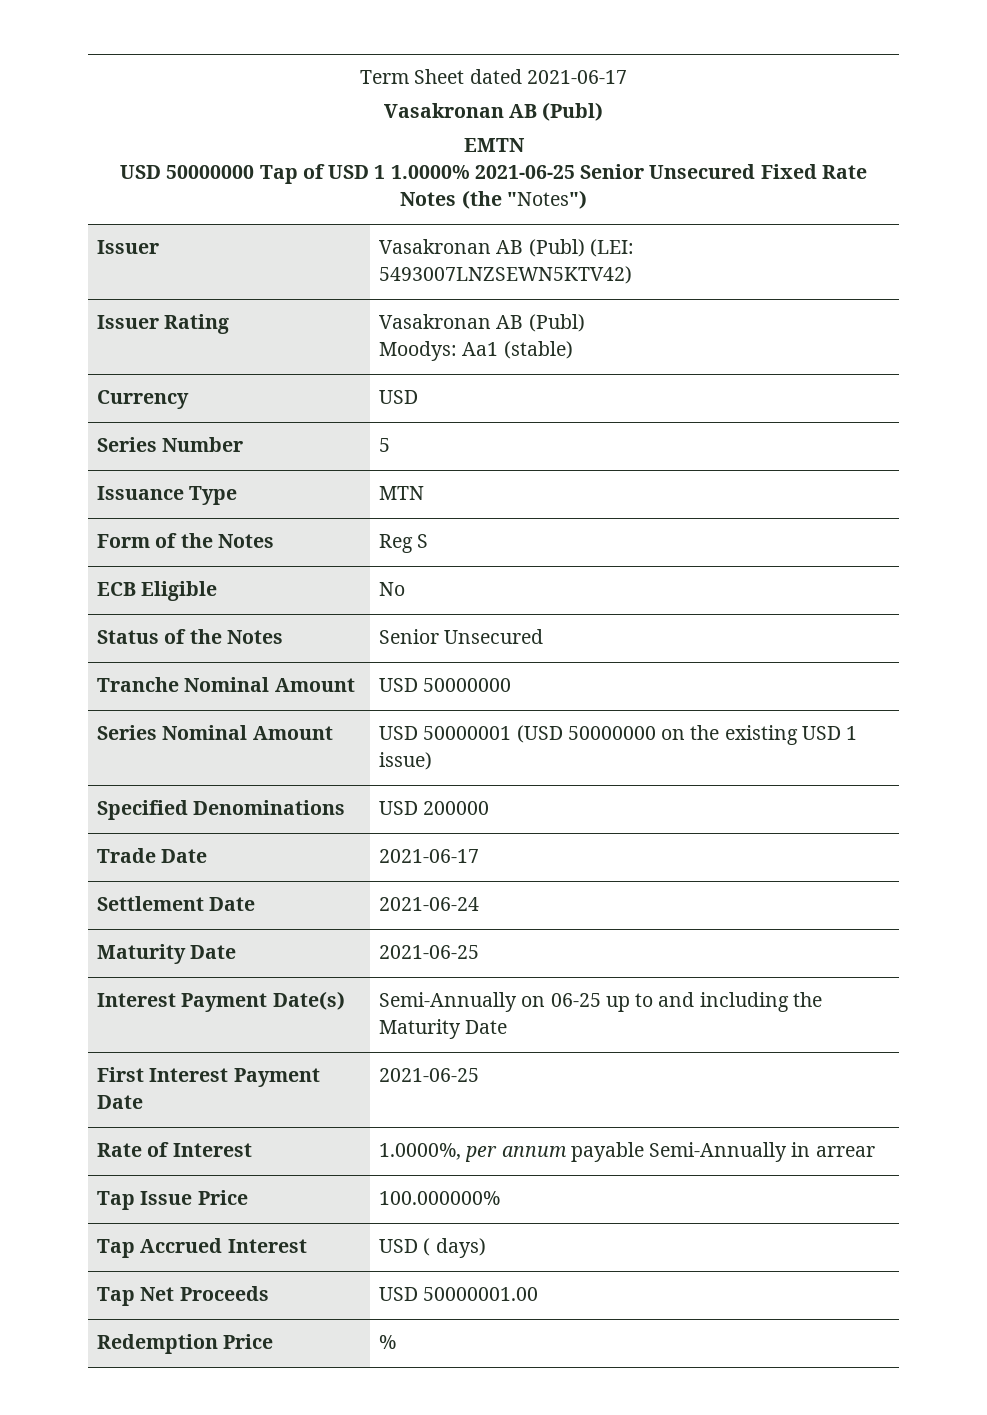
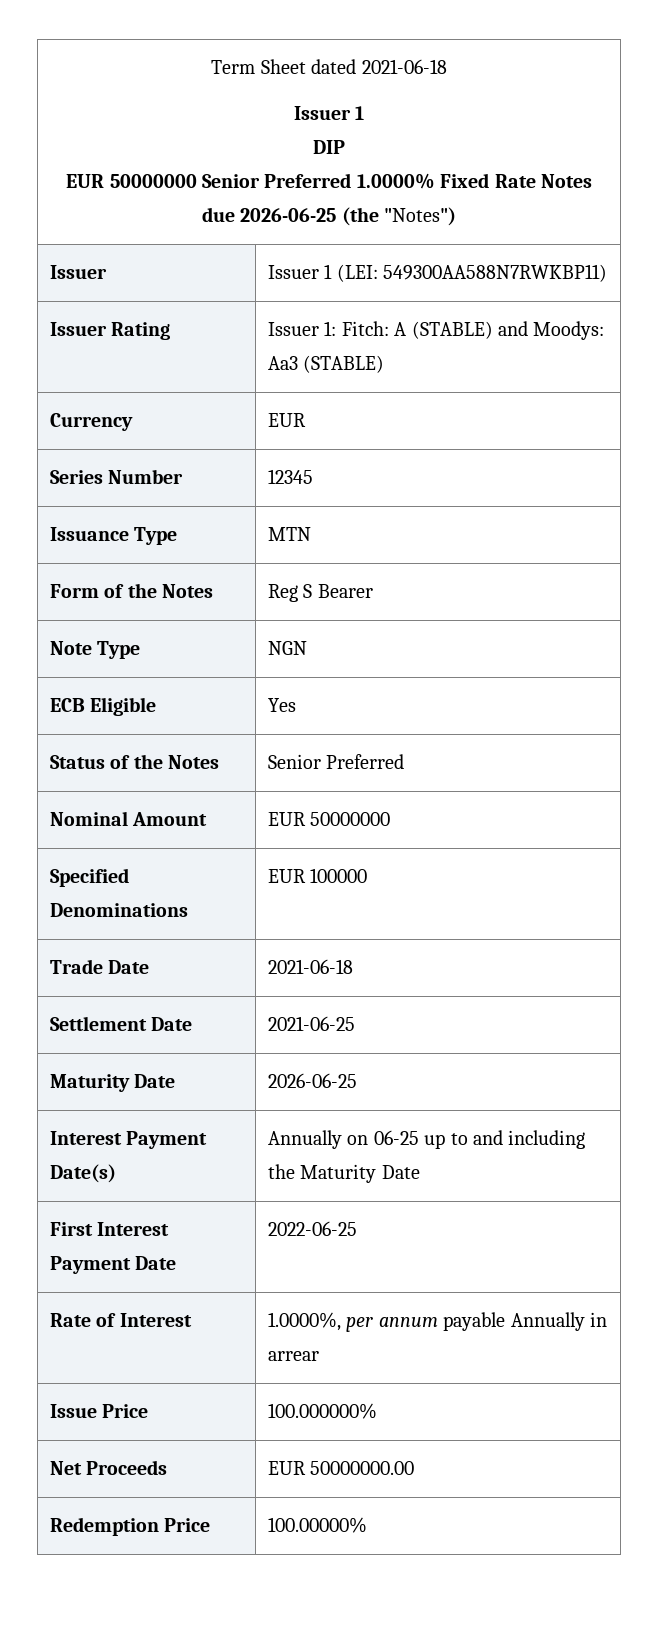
[526,70,627,84] [383,102,604,121] [463,138,525,152] [120,164,756,184] 2021-06-17 // Vasakronan AB (Publ) // EMTN // USD 50000000 Tap of USD 1 1.0000% 2021-06-25 Senior Unsecured -> [361,59,447,74] [293,106,365,120] [313,140,345,154] [66,173,435,189] 2021-06-18 // Issuer 1 // DIP // EUR 50000000 Senior Preferred 1.0000%
(457, 199) none -> [201,207,337,222] due 2026-06-25
[379,239,634,257] [379,266,633,284] [97,314,230,334] [379,314,585,332] [379,341,573,361] Vasakronan AB (Publ) (LEI: 5493007LNZSEWN5KTV42) // Issuer Rating | Vasakronan AB (Publ) // Moodys: Aa1 (stable) -> [267,264,608,282] [49,322,171,340] [267,321,605,340] [267,355,385,373] Issuer 1 (LEI: 549300AA588N7RWKBP11) // Issuer Rating | Issuer 1: Fitch: A (STABLE) and Moodys: Aa3 (STABLE)
[379,390,419,404] USD -> [267,413,306,427] EUR
[379,438,391,452] 5 -> [267,469,313,484] 12345
(429, 541) none -> [317,584,373,598] [49,641,141,659] [267,641,307,655] Bearer // Note Type | NGN
[379,582,406,596] No -> [267,698,296,712] Yes
[444,629,544,644] [97,677,355,692] [379,678,512,692] [97,725,333,740] [379,725,858,745] [379,752,433,770] Unsecured // Tranche Nominal Amount | USD 50000000 // Series Nominal Amount | USD 50000001 (USD 50000000 on the existing USD 1 issue) -> [326,754,405,769] [49,811,208,826] [267,812,391,826] Preferred // Nominal Amount | EUR 50000000
[379,801,490,815] USD 200000 -> [267,868,368,883] EUR 100000
[379,849,480,863] 2021-06-17 -> [267,959,353,974] 2021-06-18
[379,897,480,911] 2021-06-24 -> [267,1016,355,1031] 2021-06-25
[379,945,480,959] 2021-06-25 -> [267,1073,357,1088] 2026-06-25
[379,992,518,1012] Semi-Annually -> [267,1130,342,1149] Annually
[379,1068,480,1082] 2021-06-25 -> [267,1221,357,1236] 2022-06-25
[649,1142,788,1162] Semi-Annually -> [510,1312,585,1331] Annually
[97,1191,136,1210] Tap -> (319, 1356) none
[97,1238,307,1258] [379,1238,486,1258] [97,1287,136,1306] Tap Accrued Interest | USD ( days) // Tap -> (377, 1411) none
[379,1287,539,1301] USD 50000001.00 -> [267,1461,415,1475] EUR 50000000.00
[379,1335,397,1349] % -> [267,1517,367,1533] 100.00000%

